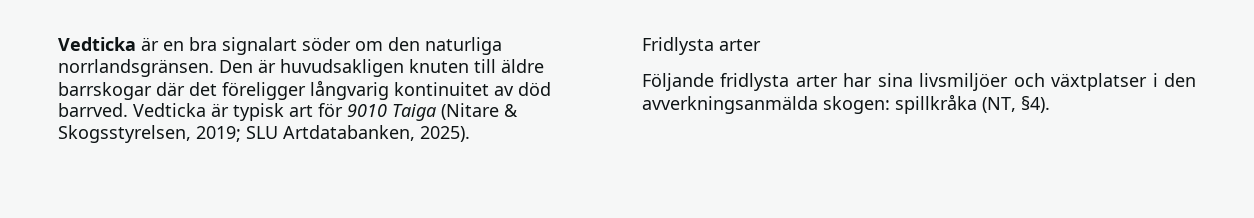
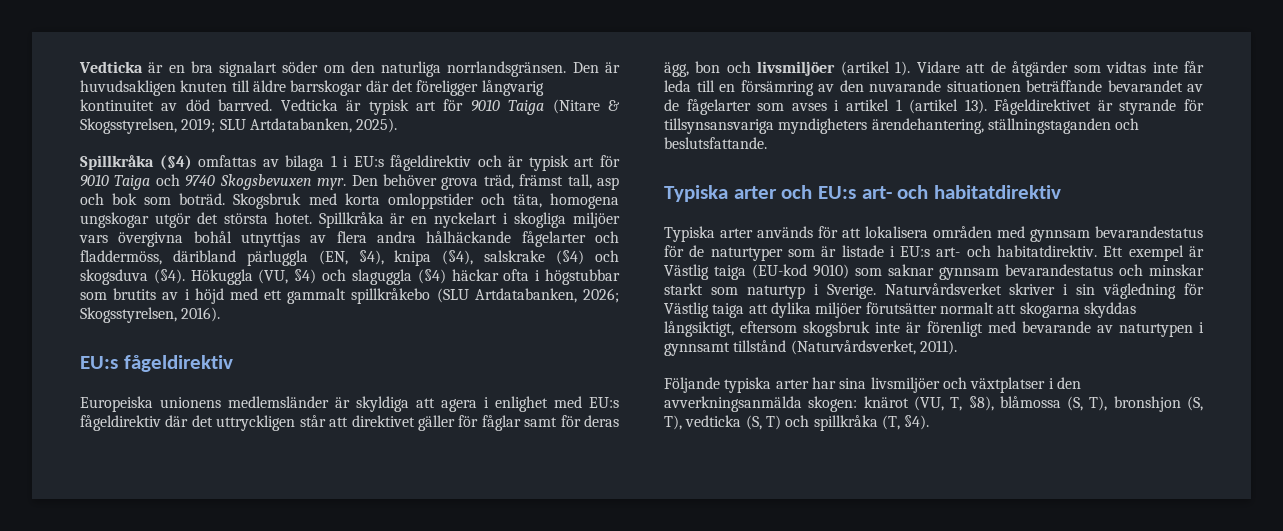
[642,37,761,55] Fridlysta arter -> [80,155,621,171] [80,174,619,190] [80,193,620,209] [80,212,621,228] [79,231,619,247] [80,250,620,266] [80,269,620,285] [80,288,619,304] [80,307,221,323] [80,355,233,372] [80,396,619,412] [80,415,619,431] [664,61,1204,77] [664,80,1203,96] [664,99,1204,115] [664,118,1140,134] [664,137,767,149] [664,185,1062,202] [664,226,1203,242] [664,245,1204,261] [664,264,1204,280] [664,283,1204,299] [664,302,1136,318] [664,321,1204,337] [664,340,957,356] Spillkråka (§4) omfattas av bilaga 1 i EU:s fågeldirektiv och är typisk art för 9010 Taiga och 9740 Skogsbevuxen myr. Den behöver grova träd, främst tall, asp och bok som boträd. Skogsbruk med korta omloppstider och täta, homogena ungskogar utgör det största hotet. Spillkråka är en nyckelart i skogliga miljöer vars övergivna bohål utnyttjas av flera andra hålhäckande fågelarter och fladdermöss, däribland pärluggla (EN, §4), knipa (§4), salskrake (§4) och skogsduva (§4). Hökuggla (VU, §4) och slaguggla (§4) häckar ofta i högstubbar som brutits av i höjd med ett gammalt spillkråkebo (SLU Artdatabanken, 2026; Skogsstyrelsen, 2016). // EU:s fågeldirektiv // Europeiska unionens medlemsländer är skyldiga att agera i enlighet med EU:s fågeldirektiv där det uttryckligen står att direktivet gäller för fåglar samt för deras ägg, bon och livsmiljöer (artikel 1). Vidare att de åtgärder som vidtas inte får leda till en försämring av den nuvarande situationen beträffande bevarandet av de fågelarter som avses i artikel 1 (artikel 13). Fågeldirektivet är styrande för tillsynsansvariga myndigheters ärendehantering, ställningstaganden och beslutsfattande. // Typiska arter och EU:s art- och habitatdirektiv // Typiska arter används för att lokalisera områden med gynnsam bevarandestatus för de naturtyper som är listade i EU:s art- och habitatdirektiv. Ett exempel är Västlig taiga (EU-kod 9010) som saknar gynnsam bevarandestatus och minskar starkt som naturtyp i Sverige. Naturvårdsverket skriver i sin vägledning för Västlig taiga att dylika miljöer förutsätter normalt att skogarna skyddas långsiktigt, eftersom skogsbruk inte är förenligt med bevarande av naturtypen i gynnsamt tillstånd (Naturvårdsverket, 2011).
[720,73,790,91] fridlysta -> [724,377,772,393] typiska
[895,94,1016,114] spillkråka (NT, -> [863,396,1203,412] [664,415,900,431] knärot (VU, T, §8), blåmossa (S, T), bronshjon (S, T), vedticka (S, T) och spillkråka (T,

